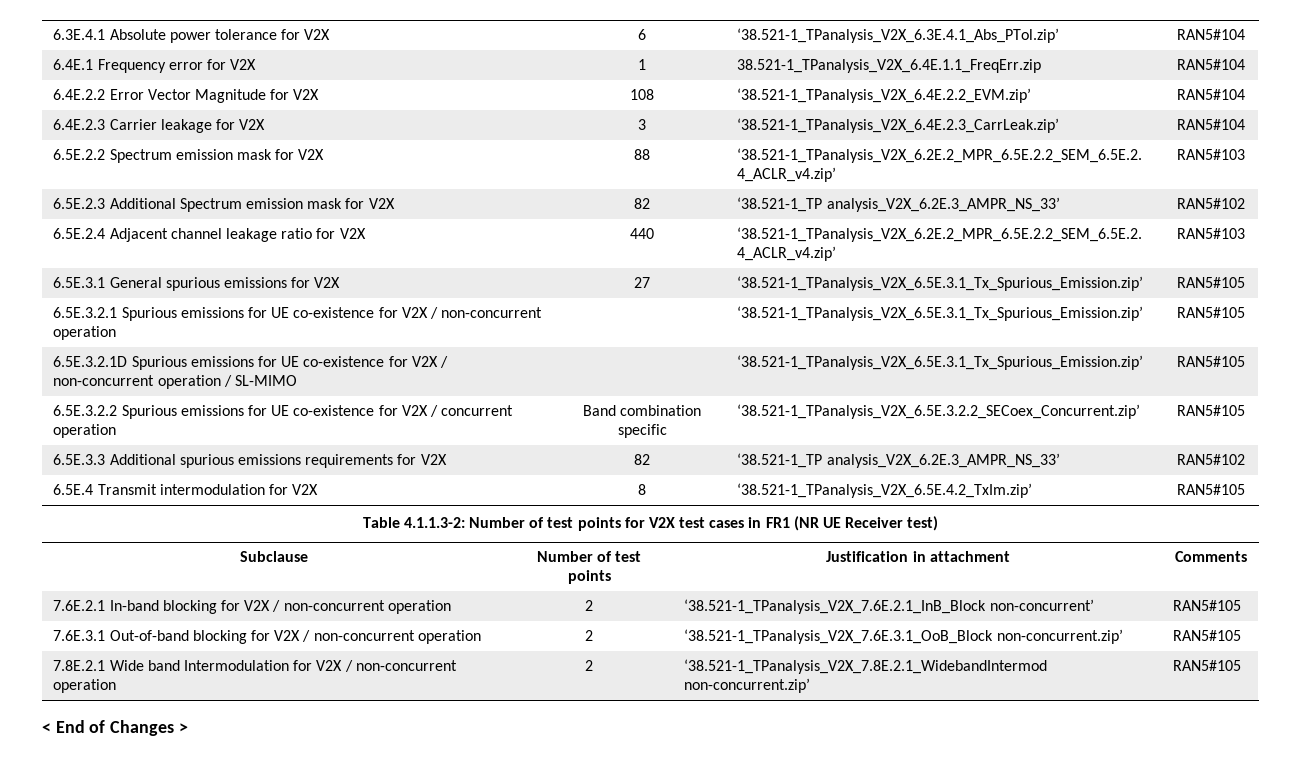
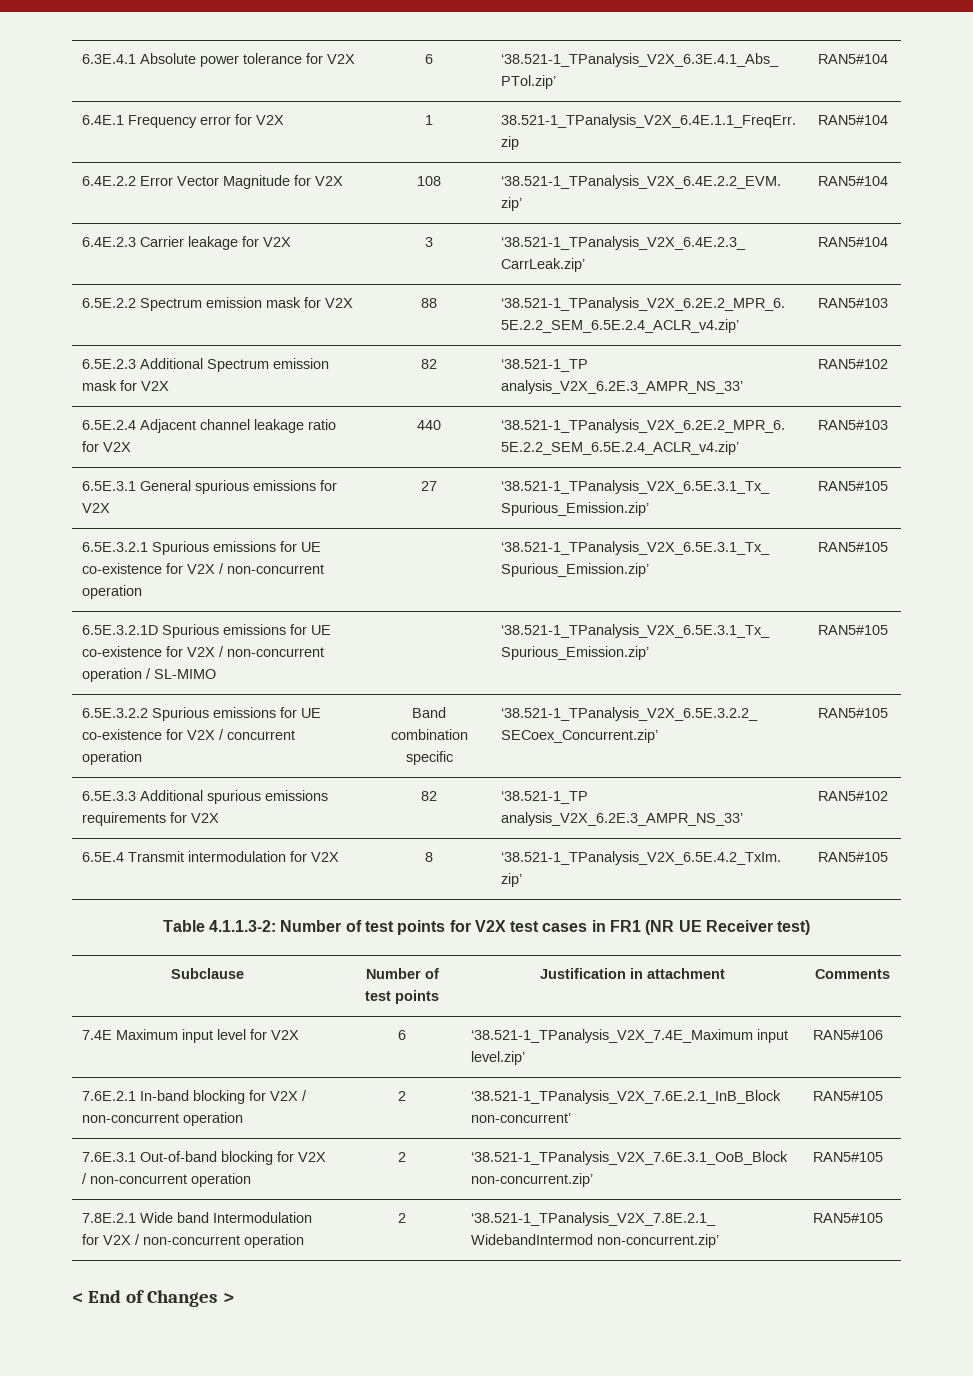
(1247, 556) none -> [82,1029,300,1043] [398,1030,406,1040] [471,1029,789,1043] [471,1051,526,1065] [813,1030,884,1040] // 7.4E Maximum input level for V2X | 6 | ‘38.521-1_TPanalysis_V2X_7.4E_Maximum input level.zip’ | RAN5#106

